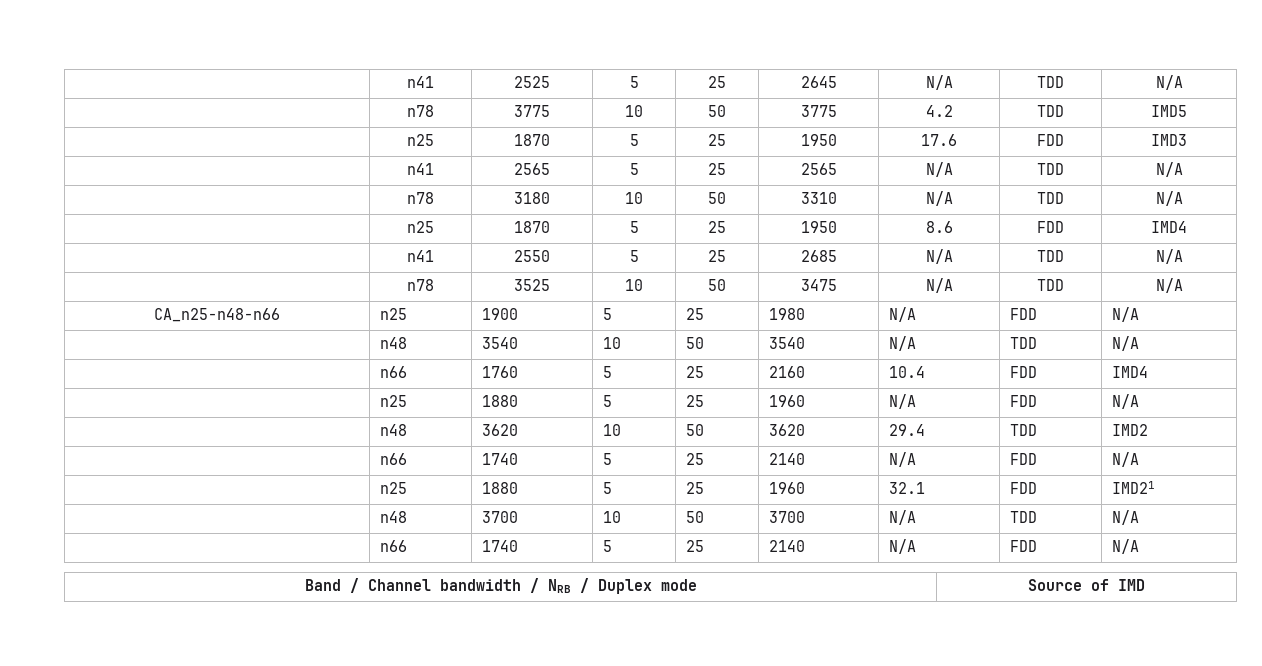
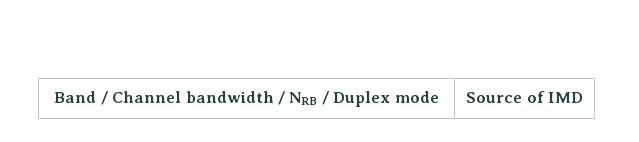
[407,76,434,88] [514,76,550,88] [629,76,639,88] [708,76,726,88] [800,76,837,88] [925,75,953,90] [1037,76,1064,88] [1155,75,1183,90] [407,105,434,117] [514,105,550,117] [625,105,643,117] [708,105,726,117] [800,105,837,117] [925,105,953,117] [1037,105,1064,117] [1151,105,1187,117] [407,134,434,146] [514,134,550,146] [629,134,639,146] [708,134,726,146] [800,134,837,146] [921,134,957,146] [1037,134,1064,146] [1151,134,1187,146] [407,163,434,175] [514,163,550,175] [629,163,639,175] [708,163,726,175] [800,163,837,175] [925,162,953,177] [1037,163,1064,175] [1155,162,1183,177] [407,192,434,204] [514,192,550,204] [625,192,643,204] [708,192,726,204] [800,192,837,204] [925,191,953,206] [1037,192,1064,204] [1155,191,1183,206] [407,221,434,233] [514,221,550,233] [629,221,639,233] [708,221,726,233] [800,221,837,233] [925,221,953,233] [1037,221,1064,233] [1151,221,1187,233] [407,250,434,262] [514,250,550,262] [629,250,639,262] [708,250,726,262] [800,250,837,262] [925,249,953,264] [1037,250,1064,262] [1155,249,1183,264] [407,279,434,291] [514,279,550,291] [625,279,643,291] [708,279,726,291] [800,279,837,291] [925,278,953,293] [1037,279,1064,291] [1155,278,1183,293] [154,308,280,322] [379,308,407,320] [481,308,518,320] [602,308,612,320] [685,308,704,320] [768,308,805,320] [888,307,916,322] [1009,308,1037,320] [1111,307,1139,322] [379,337,407,349] [481,337,518,349] [602,337,621,349] [685,337,704,349] [768,337,805,349] [888,336,916,351] [1009,337,1037,349] [1111,336,1139,351] [379,366,407,378] [481,366,518,378] [602,366,612,378] [685,366,704,378] [768,366,805,378] [888,366,925,378] [1009,366,1037,378] [1111,366,1148,378] [379,395,407,407] [481,395,518,407] [602,395,612,407] [685,395,704,407] [768,395,805,407] [888,394,916,409] [1009,395,1037,407] [1111,394,1139,409] [379,424,407,436] [481,424,518,436] [602,424,621,436] [685,424,704,436] [768,424,805,436] [888,424,925,436] [1009,424,1037,436] [1111,424,1148,436] [379,453,407,465] [481,453,518,465] [602,453,612,465] [685,453,704,465] [768,453,805,465] [888,452,916,467] [1009,453,1037,465] [1111,452,1139,467] [379,482,407,494] [481,482,518,494] [602,482,612,494] [685,482,704,494] [768,482,805,494] [888,482,925,494] [1009,482,1037,494] [1111,481,1155,494] [379,511,407,523] [481,511,518,523] [602,511,621,523] [685,511,704,523] [768,511,805,523] [888,510,916,525] [1009,511,1037,523] [1111,510,1139,525] [379,540,407,552] [481,540,518,552] [602,540,612,552] [685,540,704,552] [768,540,805,552] [888,539,916,554] [1009,540,1037,552] [1111,539,1139,554] | n41 | 2525 | 5 | 25 | 2645 | N/A | TDD | N/A // | n78 | 3775 | 10 | 50 | 3775 | 4.2 | TDD | IMD5 // | n25 | 1870 | 5 | 25 | 1950 | 17.6 | FDD | IMD3 // | n41 | 2565 | 5 | 25 | 2565 | N/A | TDD | N/A // | n78 | 3180 | 10 | 50 | 3310 | N/A | TDD | N/A // | n25 | 1870 | 5 | 25 | 1950 | 8.6 | FDD | IMD4 // | n41 | 2550 | 5 | 25 | 2685 | N/A | TDD | N/A // | n78 | 3525 | 10 | 50 | 3475 | N/A | TDD | N/A // CA_n25-n48-n66 | n25 | 1900 | 5 | 25 | 1980 | N/A | FDD | N/A // | n48 | 3540 | 10 | 50 | 3540 | N/A | TDD | N/A // | n66 | 1760 | 5 | 25 | 2160 | 10.4 | FDD | IMD4 // | n25 | 1880 | 5 | 25 | 1960 | N/A | FDD | N/A // | n48 | 3620 | 10 | 50 | 3620 | 29.4 | TDD | IMD2 // | n66 | 1740 | 5 | 25 | 2140 | N/A | FDD | N/A // | n25 | 1880 | 5 | 25 | 1960 | 32.1 | FDD | IMD21 // | n48 | 3700 | 10 | 50 | 3700 | N/A | TDD | N/A // | n66 | 1740 | 5 | 25 | 2140 | N/A | FDD | N/A // -> (54, 97) none

